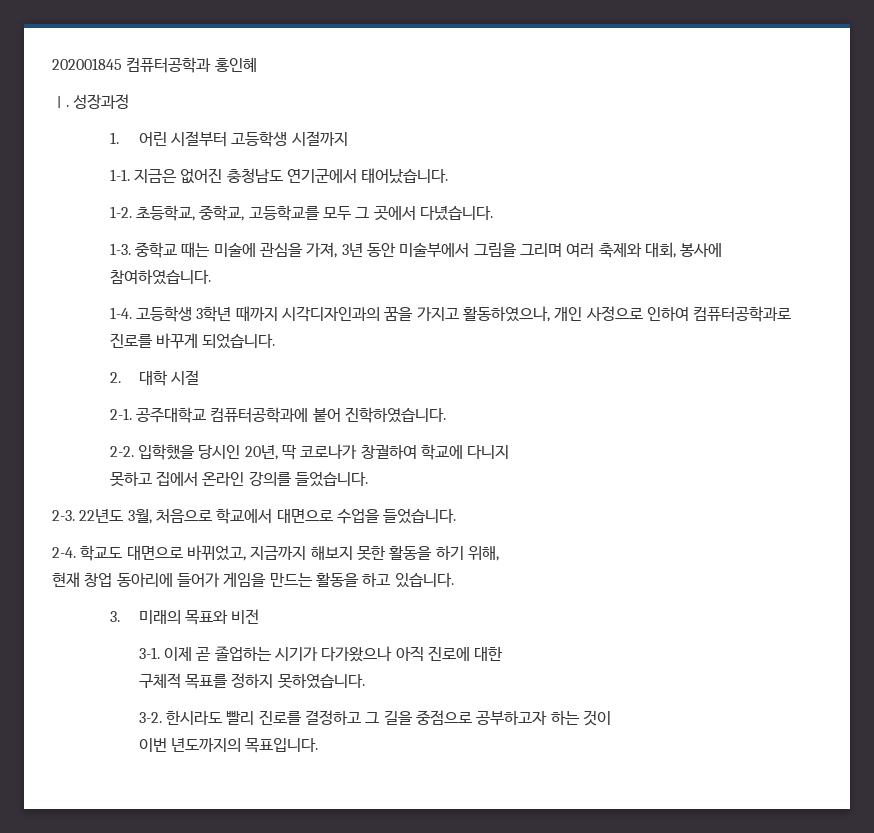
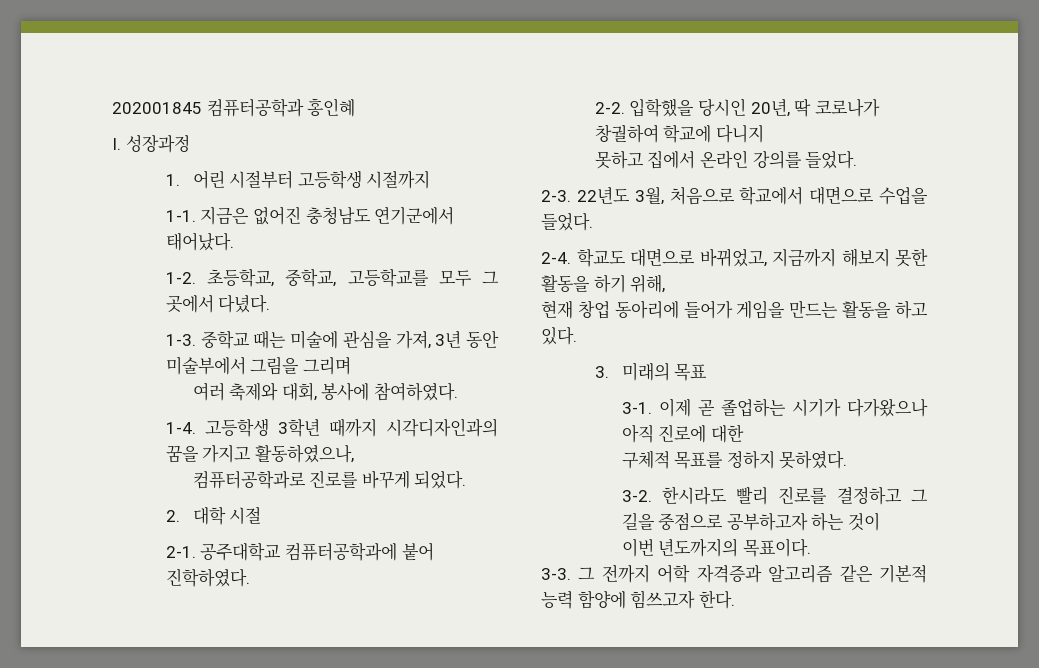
[361,168,449,184] 태어났습니다. -> [165,232,234,251] 태어났다.
[420,206,494,221] 다녔습니다. -> [218,295,271,313] 다녔다.
(563, 250) none -> (351, 365) //
[109,269,211,285] 참여하였습니다. -> [374,382,459,401] 참여하였다.
[554,306,690,321] 개인 사정으로 인하여 -> (354, 453) //
[202,333,276,349] 되었습니다. -> [414,471,467,489] 되었다.
[345,407,447,423] 진학하였습니다. -> [165,568,250,587] 진학하였다.
[295,471,369,487] 들었습니다. -> [805,151,858,169] 들었다.
[383,508,457,524] 들었습니다. -> [541,213,593,231] 들었다.
[394,573,454,588] 있습니다. -> [541,327,577,345] 있다.
[185,609,260,625] 목표와 비전 -> [674,363,708,381] 목표
[277,673,365,689] 못하였습니다. -> [779,451,848,469] 못하였다.
[245,738,319,753] 목표입니다. -> [742,538,811,557] [541,564,927,583] [541,590,735,609] 목표이다. // 3-3. 그 전까지 어학 자격증과 알고리즘 같은 기본적 능력 함양에 힘쓰고자 한다.

